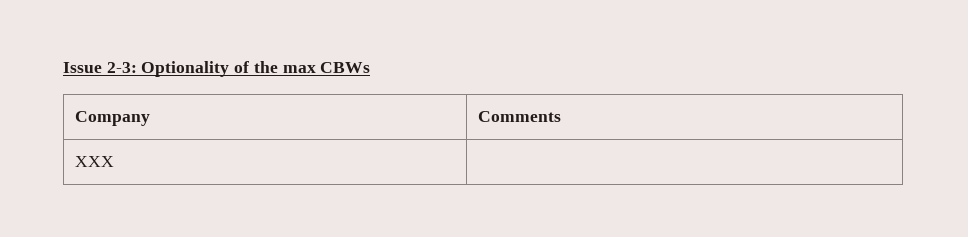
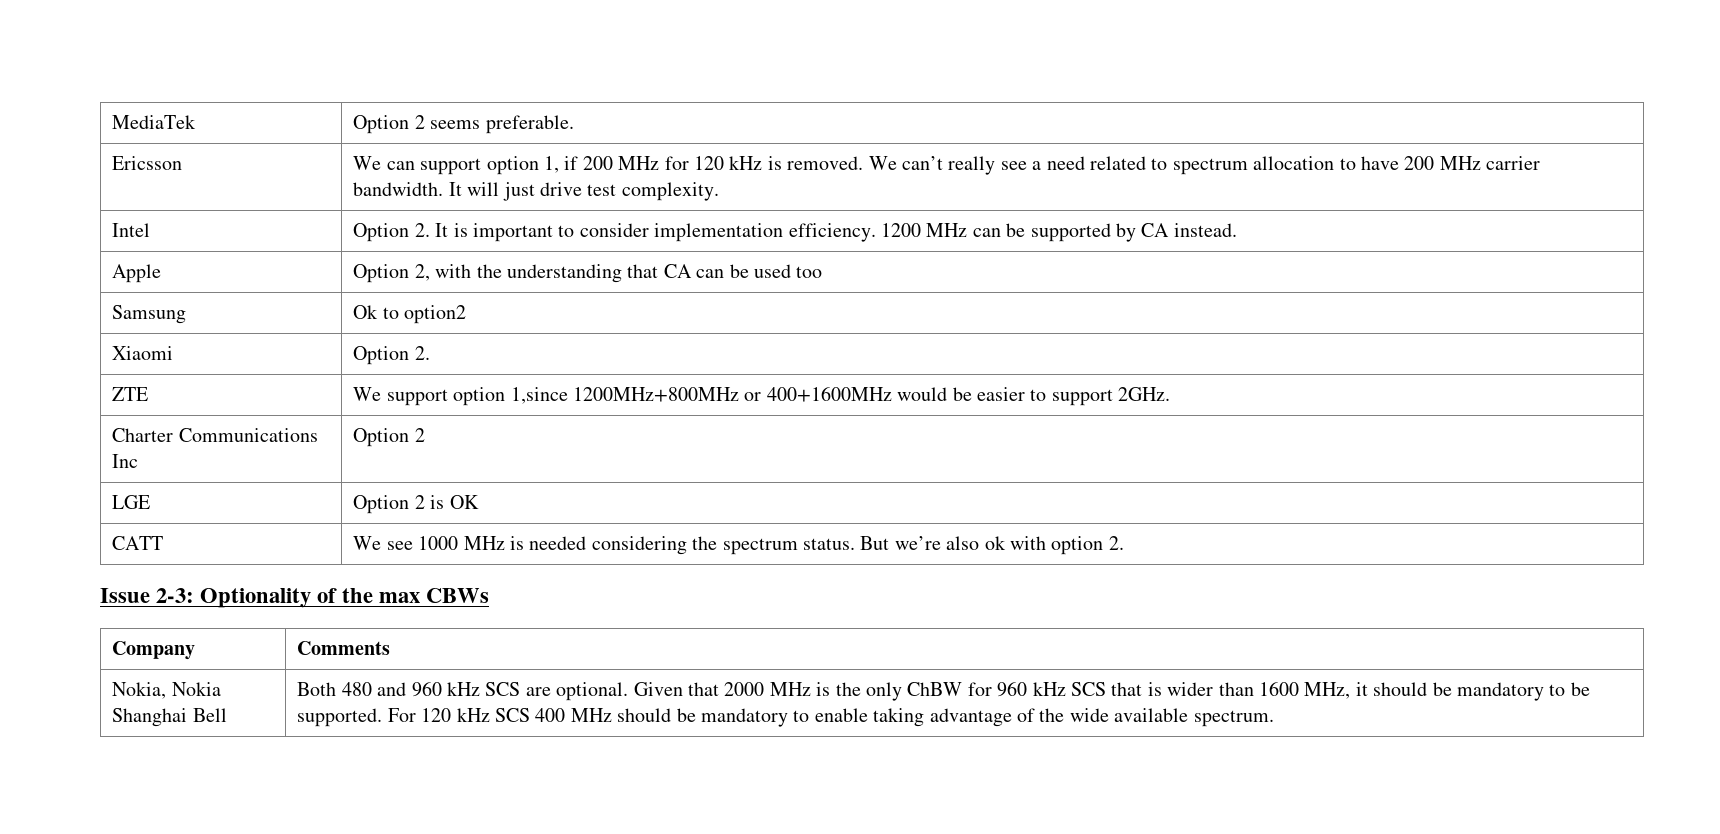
(63, 67) none -> [112,115,197,129] [353,115,574,134] [112,156,183,170] [353,156,1541,175] [353,182,719,201] [112,223,151,237] [353,223,1237,242] [112,264,162,283] [353,264,823,283] [112,305,187,324] [353,305,467,324] [112,346,174,360] [353,346,430,365] [112,387,149,401] [353,386,1171,406] [112,428,318,442] [112,454,139,468] [353,428,425,447] [112,495,151,509] [353,495,479,514] [112,536,164,550] [353,536,1124,555] MediaTek | Option 2 seems preferable. // Ericsson | We can support option 1, if 200 MHz for 120 kHz is removed. We can’t really see a need related to spectrum allocation to have 200 MHz carrier bandwidth. It will just drive test complexity. // Intel | Option 2. It is important to consider implementation efficiency. 1200 MHz can be supported by CA instead. // Apple | Option 2, with the understanding that CA can be used too // Samsung | Ok to option2 // Xiaomi | Option 2. // ZTE | We support option 1,since 1200MHz+800MHz or 400+1600MHz would be easier to support 2GHz. // Charter Communications Inc | Option 2 // LGE | Option 2 is OK // CATT | We see 1000 MHz is needed considering the spectrum status. But we’re also ok with option 2. //
[75,156,115,167] XXX | -> [112,682,221,699] [112,708,227,727] [297,681,1590,701] [297,708,1274,727] Nokia, Nokia Shanghai Bell | Both 480 and 960 kHz SCS are optional. Given that 2000 MHz is the only ChBW for 960 kHz SCS that is wider than 1600 MHz, it should be mandatory to be supported. For 120 kHz SCS 400 MHz should be mandatory to enable taking advantage of the wide available spectrum.

